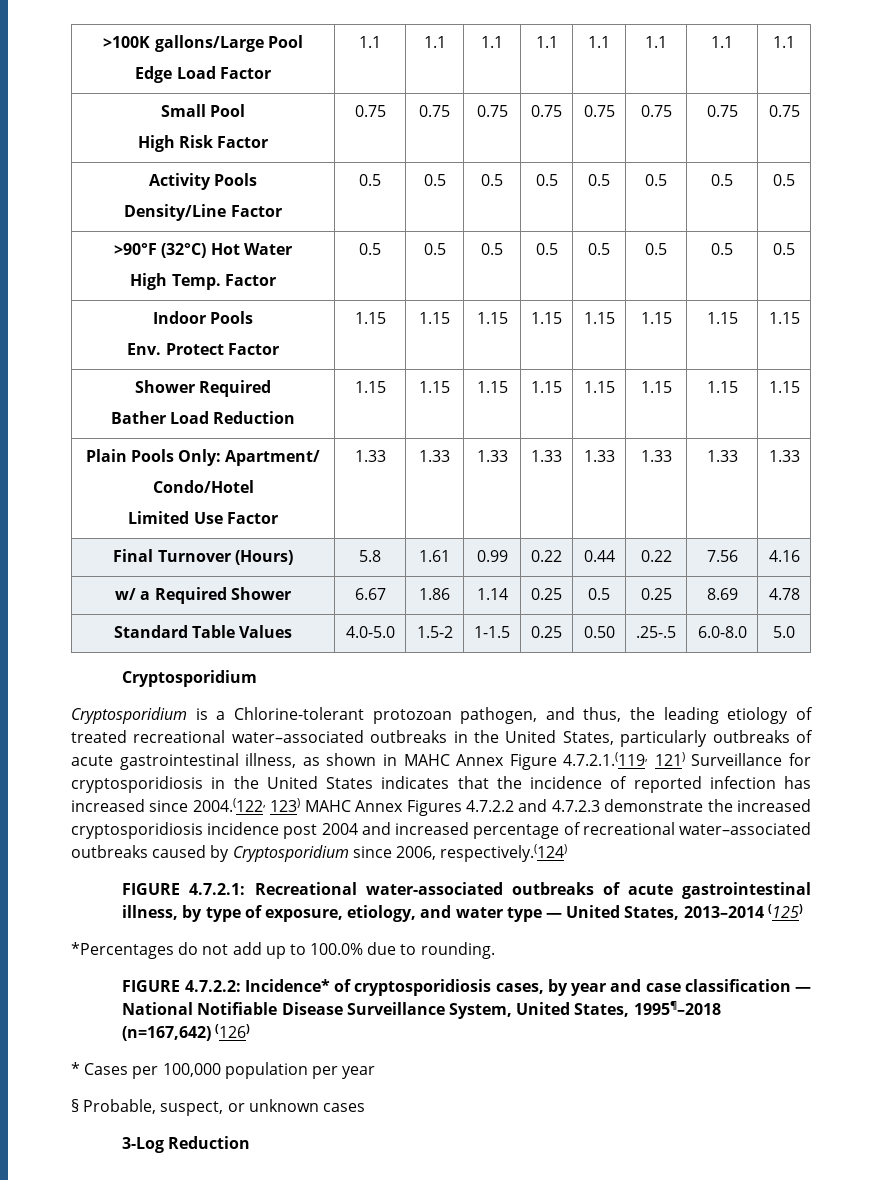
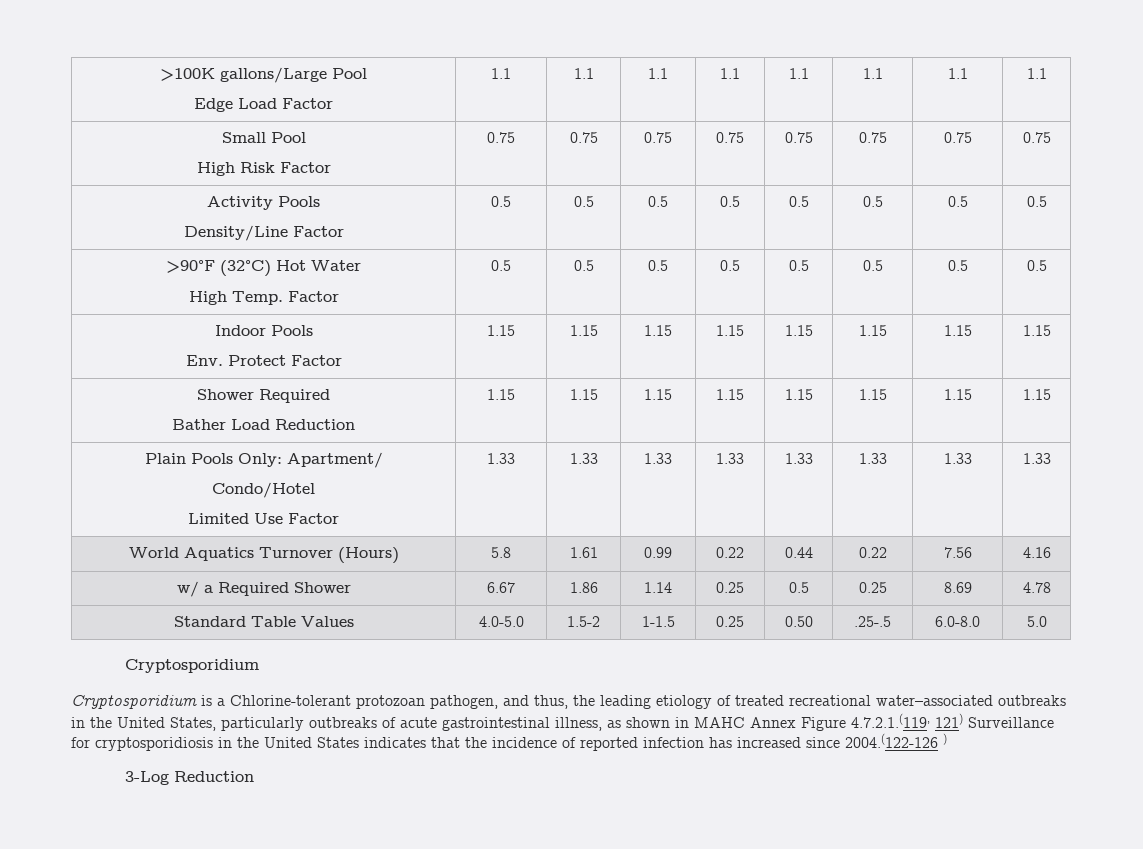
[113,549,154,562] Final -> [128,547,254,561] World Aquatics
[192,798,811,816] [71,822,811,839] [71,844,568,862] [122,882,811,899] [122,904,803,922] [71,942,495,959] [122,979,811,996] [122,1001,721,1019] [122,1024,251,1041] [71,1062,376,1079] [71,1099,365,1116] 2004.(122, 123) MAHC Annex Figures 4.7.2.2 and 4.7.2.3 demonstrate the increased cryptosporidiosis incidence post 2004 and increased percentage of recreational water–associated outbreaks caused by Cryptosporidium since 2006, respectively.(124) // FIGURE 4.7.2.1: Recreational water-associated outbreaks of acute gastrointestinal illness, by type of exposure, etiology, and water type — United States, 2013–2014 (125) // *Percentages do not add up to 100.0% due to rounding. // FIGURE 4.7.2.2: Incidence* of cryptosporidiosis cases, by year and case classification — National Notifiable Disease Surveillance System, United States, 1995¶–2018 (n=167,642) (126) // * Cases per 100,000 population per year // § Probable, suspect, or unknown cases -> [845,733,947,748] 2004.(122-126 )

